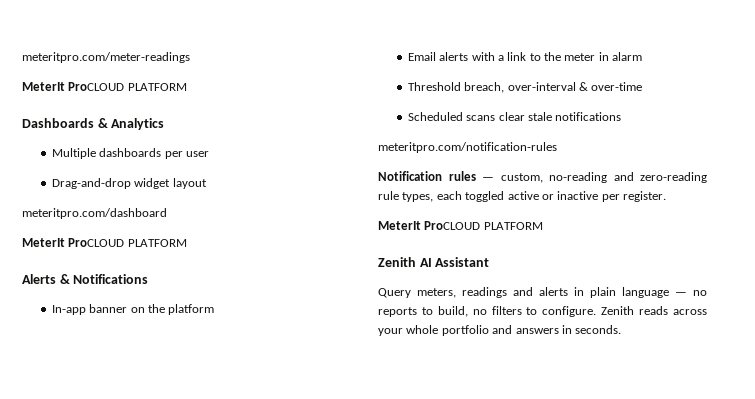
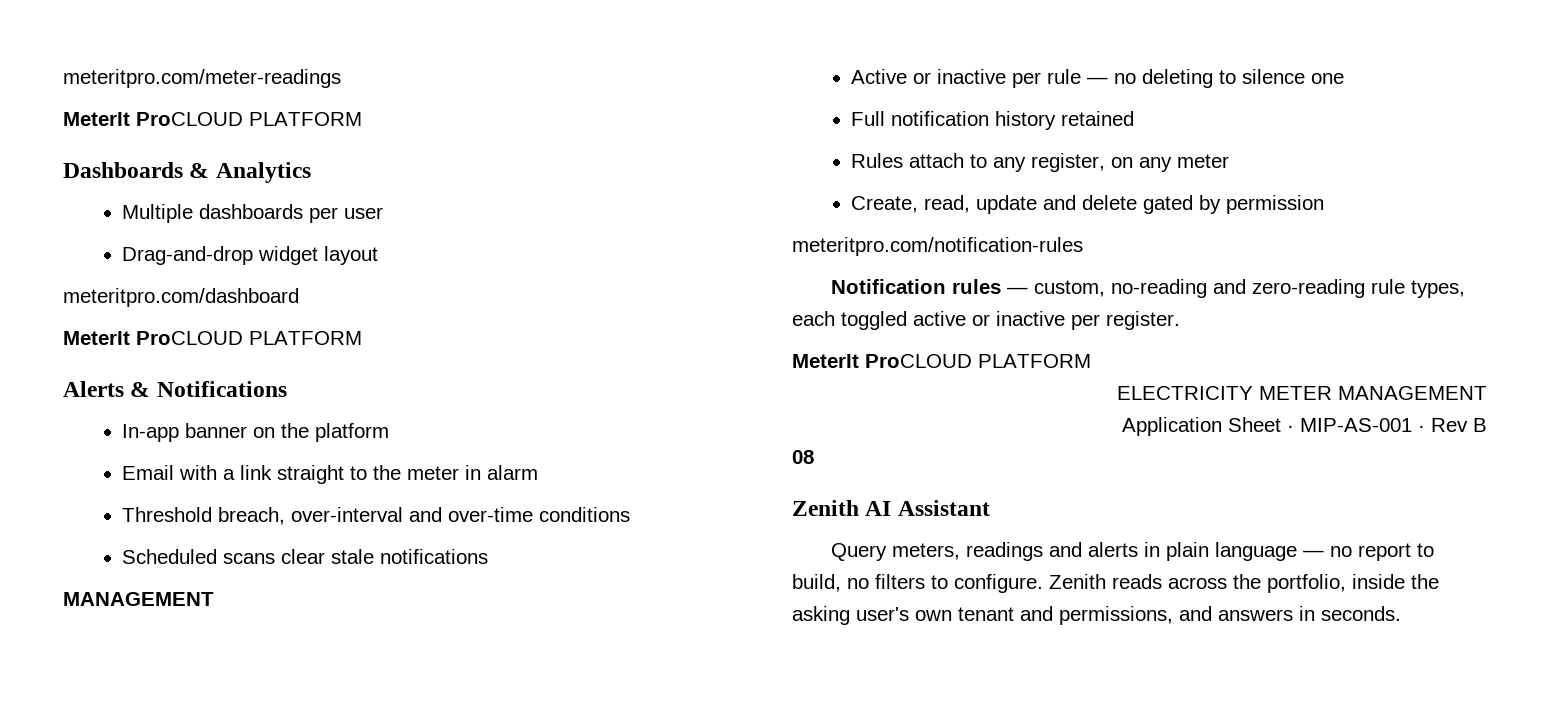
[439,52,469,61] alerts -> (175, 472) none
(527, 56) none -> [277,465,345,484] straight
[578,82,588,91] & -> [409,507,443,522] and
(643, 86) none -> [539,507,631,522] conditions
(622, 116) none -> [63,592,214,606] [851,69,1345,88] [851,111,1135,130] [851,153,1230,172] [851,195,1325,214] // MANAGEMENT // Active or inactive per rule — no deleting to silence one // Full notification history retained // Rules attach to any register, on any meter // Create, read, update and delete gated by permission
(543, 226) none -> [1117,386,1487,400] [1122,417,1487,436] [792,450,814,464] // ELECTRICITY METER MANAGEMENT // Application Sheet · MIP-AS-001 · Rev B // 08
[378,307,417,317] reports -> [1358,543,1412,561] report
[378,325,489,336] your whole portfolio -> [1233,574,1439,593] [792,606,1173,625] the portfolio, inside the asking user's own tenant and permissions,

